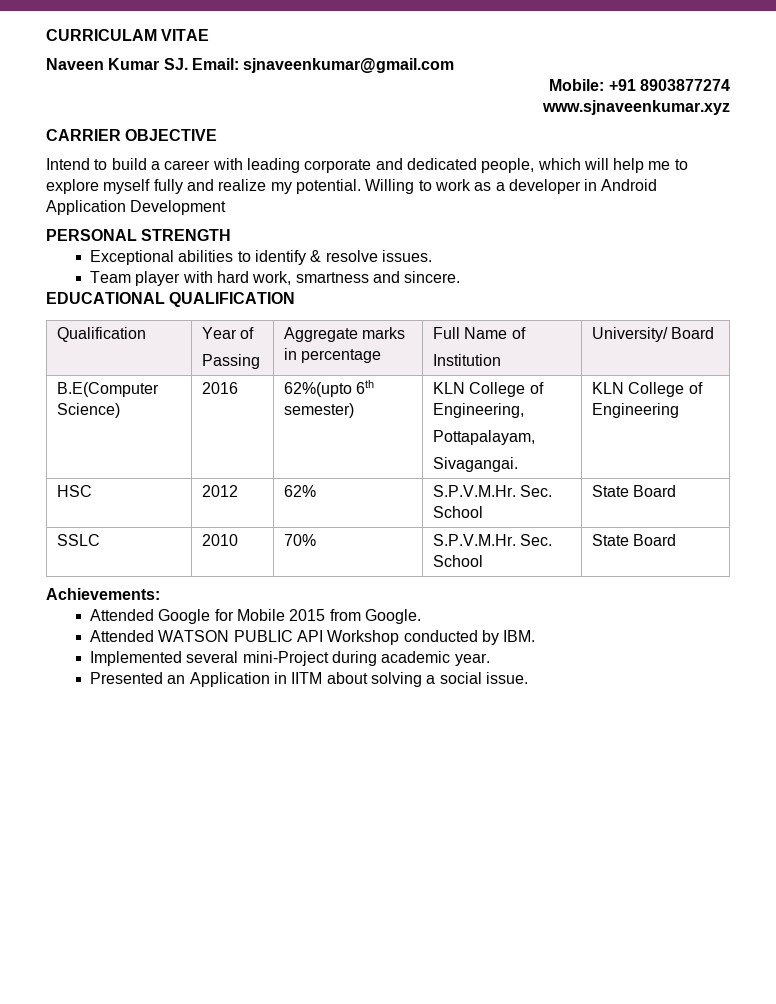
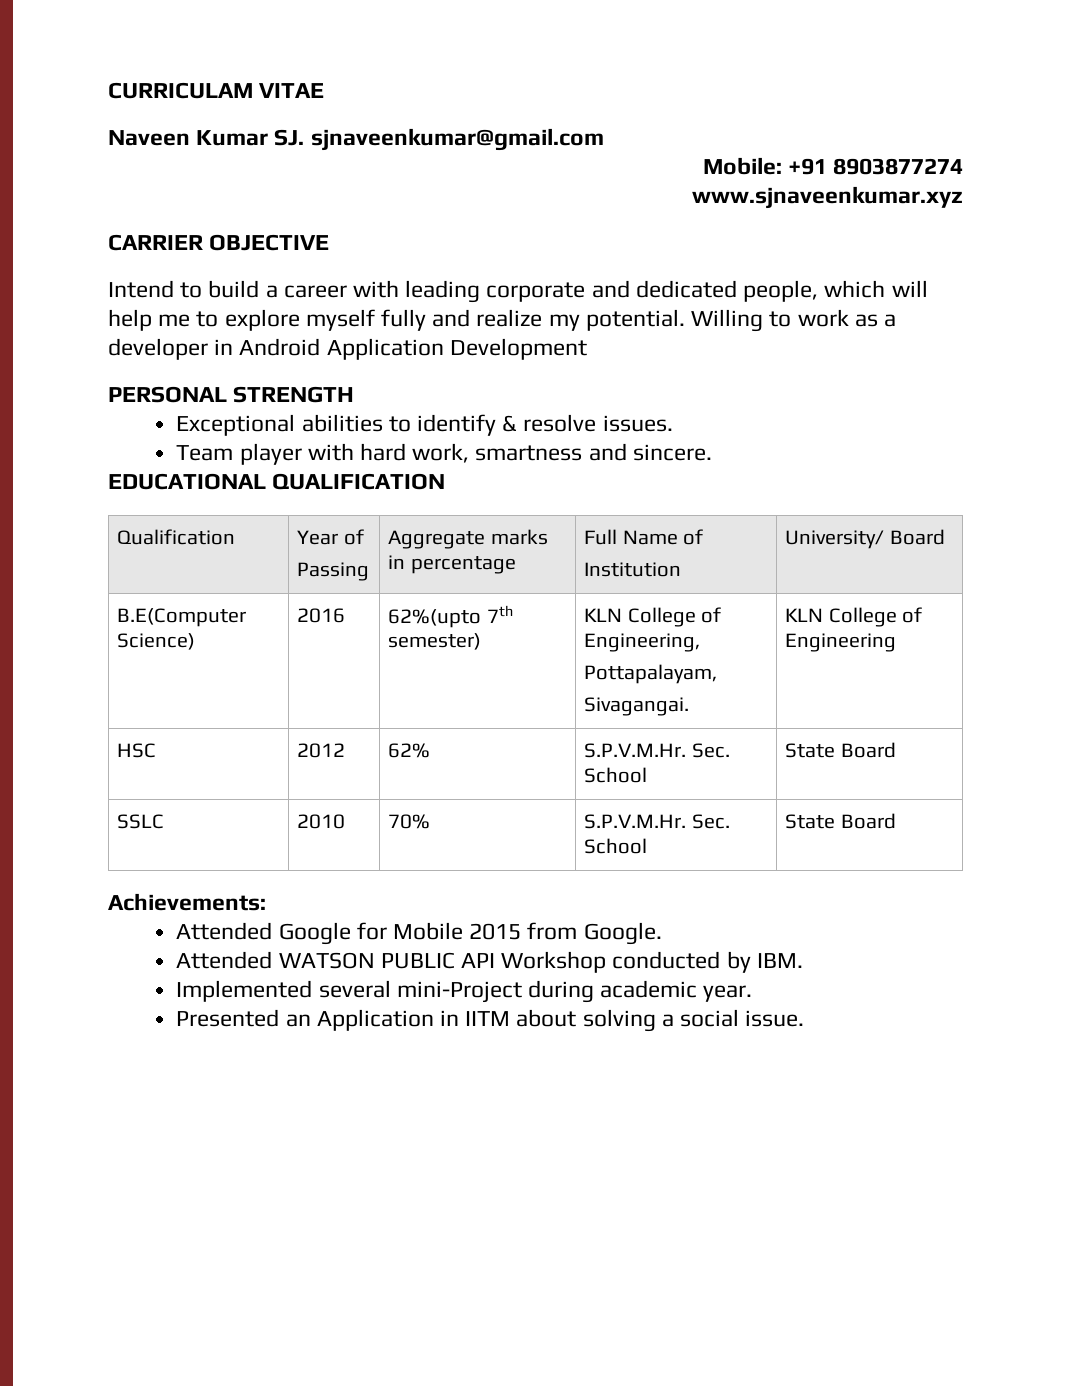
[191,58,239,70] Email: -> (305, 137) none
[356,380,375,394] 6th -> [486,605,513,623] 7th

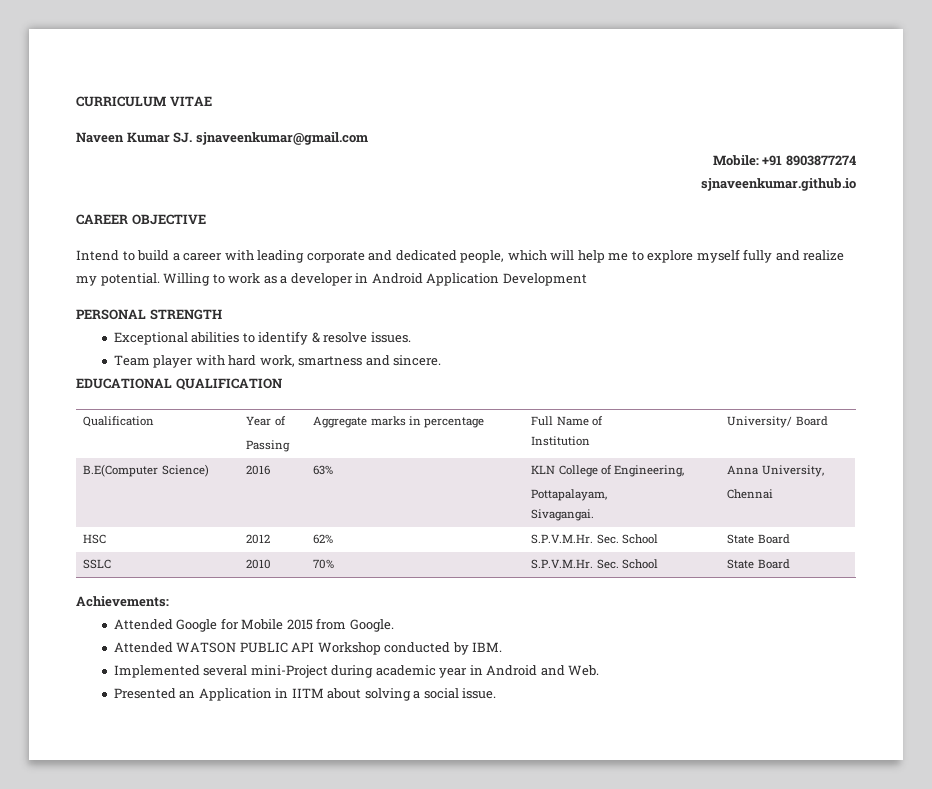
[108,82,253,99] CURRICULAM -> [76,96,166,107] CURRICULUM
[692,186,963,209] [108,234,203,251] www.sjnaveenkumar.xyz // CARRIER -> [701,178,856,191] [76,214,128,225] sjnaveenkumar.github.io // CAREER
[388,605,513,628] [388,633,482,650] 62%(upto 7th semester) -> [313,465,334,475] 63%
[785,607,923,627] [785,633,897,652] KLN College of Engineering -> [727,465,824,477] [727,489,774,499] Anna University, // Chennai
[703,985,753,1002] year. -> [439,665,600,678] year in Android and Web.

